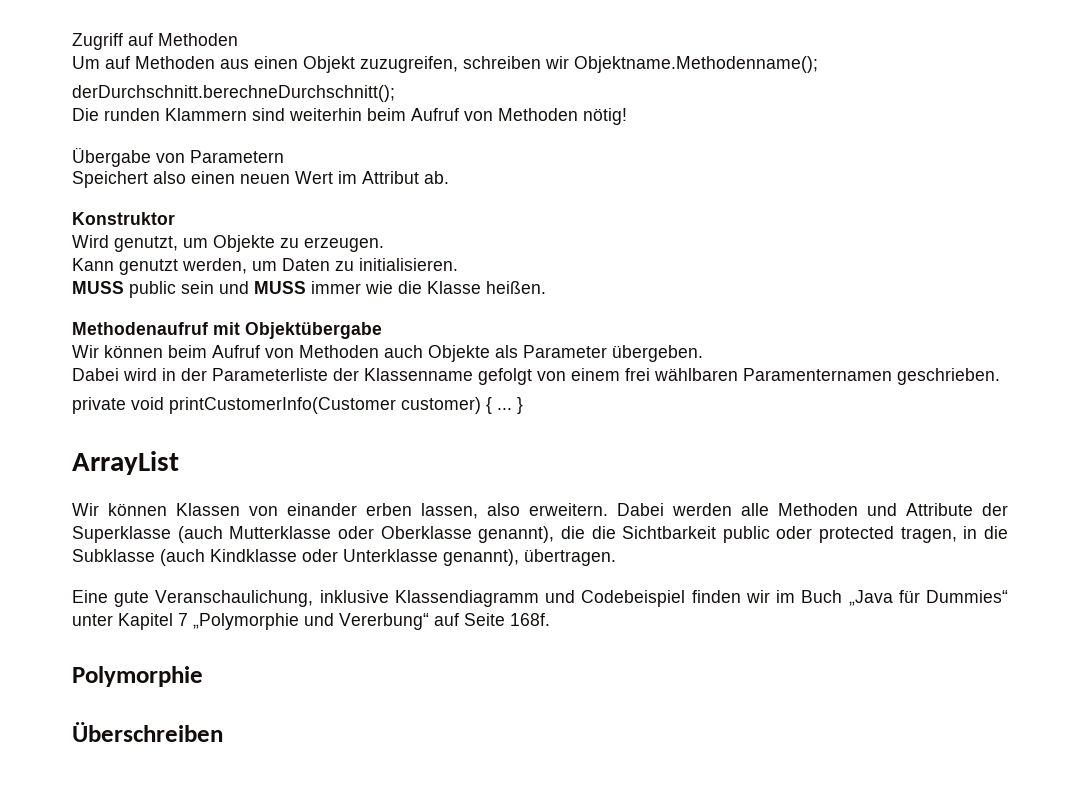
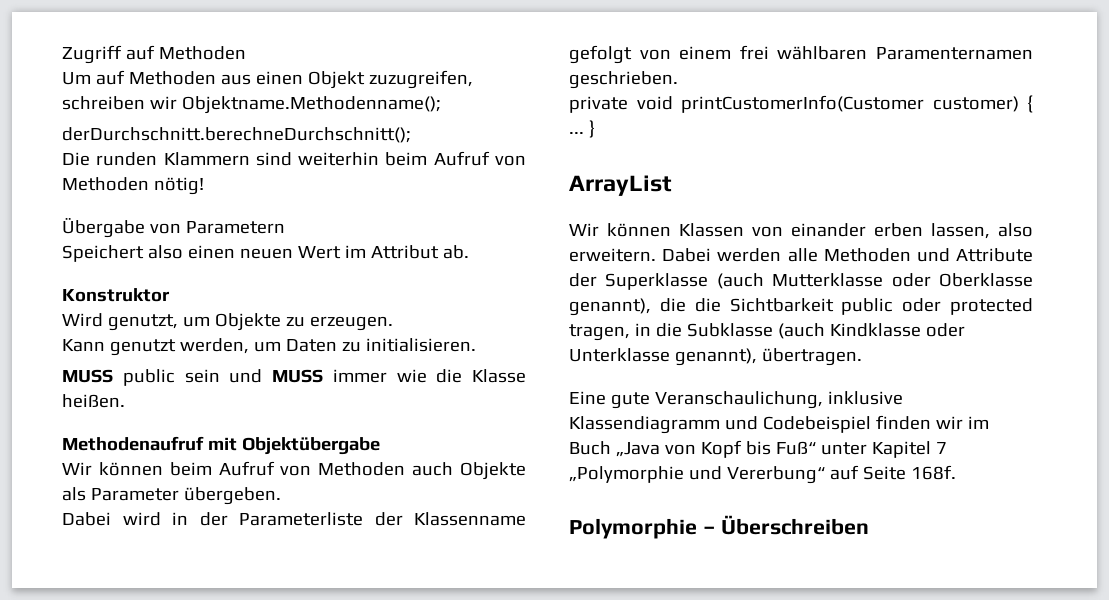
[898,590,1009,603] für Dummies“ -> [664,440,816,458] von Kopf bis Fuß“
(203, 676) // -> [702,526,715,534] –

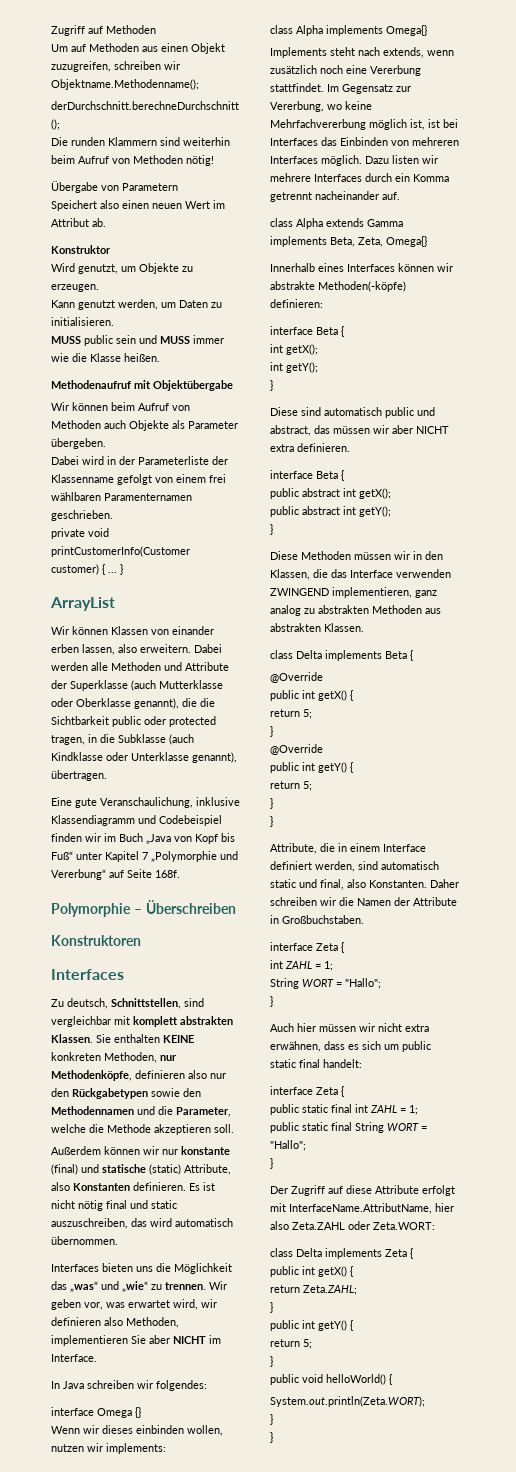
(869, 525) none -> [51,935,141,946] [51,969,124,980] [51,998,204,1009] [51,1016,233,1027] [51,1034,194,1043] [51,1052,177,1063] [51,1070,226,1081] [51,1088,201,1099] [51,1106,231,1117] [51,1124,234,1135] [51,1146,230,1155] [51,1164,231,1175] [51,1182,215,1191] [51,1200,177,1211] [51,1218,233,1229] [51,1236,118,1245] [51,1263,232,1274] [51,1281,227,1292] [51,1299,217,1310] [51,1317,179,1328] [51,1335,221,1346] [51,1354,97,1362] [51,1380,207,1391] [51,1407,141,1418] [51,1425,223,1436] [51,1443,166,1454] [270,25,427,36] [270,47,454,58] [270,65,421,76] [270,83,411,94] [270,101,372,112] [270,119,458,130] [270,137,459,146] [270,155,438,166] [270,173,449,182] [270,191,400,202] [270,218,403,229] [270,236,427,247] [270,263,453,272] [270,281,406,292] [270,299,323,308] [270,326,344,337] [270,344,318,355] [270,362,318,373] [270,380,273,391] [270,407,435,418] [270,425,449,436] [270,443,350,452] [270,470,344,481] [270,488,391,499] [270,506,391,517] [270,524,273,535] [270,551,443,560] [270,569,451,580] [270,587,437,598] [270,605,441,616] [270,623,364,632] [270,650,413,661] [270,672,323,683] [270,690,353,701] [270,709,312,719] [270,726,273,737] [270,744,323,755] [270,762,353,773] [270,781,312,791] [270,798,273,809] [270,816,273,827] [270,843,426,854] [270,861,439,872] [270,879,459,890] [270,897,457,906] [270,915,364,924] [270,942,344,953] [270,960,333,971] [270,978,381,989] [270,996,273,1007] [270,1023,429,1032] [270,1041,431,1052] [270,1059,362,1068] [270,1086,344,1097] [270,1104,418,1115] [270,1122,427,1133] [270,1140,306,1151] [270,1158,273,1169] [270,1185,455,1196] [270,1203,454,1214] [270,1221,435,1230] [270,1248,413,1259] [270,1266,353,1277] [270,1285,357,1295] [270,1302,273,1313] [270,1320,353,1331] [270,1339,312,1349] [270,1356,273,1367] [270,1374,392,1385] [270,1396,425,1407] [270,1414,273,1425] [270,1432,273,1443] // Konstruktoren // Interfaces // Zu deutsch, Schnittstellen, sind vergleichbar mit komplett abstrakten Klassen. Sie enthalten KEINE konkreten Methoden, nur Methodenköpfe, definieren also nur den Rückgabetypen sowie den Methodennamen und die Parameter, welche die Methode akzeptieren soll. // Außerdem können wir nur konstante (final) und statische (static) Attribute, also Konstanten definieren. Es ist nicht nötig final und static auszuschreiben, das wird automatisch übernommen. // Interfaces bieten uns die Möglichkeit das „was“ und „wie“ zu trennen. Wir geben vor, was erwartet wird, wir definieren also Methoden, implementieren Sie aber NICHT im Interface. // In Java schreiben wir folgendes: // interface Omega {} // Wenn wir dieses einbinden wollen, nutzen wir implements: // class Alpha implements Omega{} // Implements steht nach extends, wenn zusätzlich noch eine Vererbung stattfindet. Im Gegensatz zur Vererbung, wo keine Mehrfachvererbung möglich ist, ist bei Interfaces das Einbinden von mehreren Interfaces möglich. Dazu listen wir mehrere Interfaces durch ein Komma getrennt nacheinander auf. // class Alpha extends Gamma implements Beta, Zeta, Omega{} // Innerhalb eines Interfaces können wir abstrakte Methoden(-köpfe) definieren: // interface Beta { // int getX(); // int getY(); // } // Diese sind automatisch public und abstract, das müssen wir aber NICHT extra definieren. // interface Beta { // public abstract int getX(); // public abstract int getY(); // } // Diese Methoden müssen wir in den Klassen, die das Interface verwenden ZWINGEND implementieren, ganz analog zu abstrakten Methoden aus abstrakten Klassen. // class Delta implements Beta { // @Override // public int getX() { // return 5; // } // @Override // public int getY() { // return 5; // } // } // Attribute, die in einem Interface definiert werden, sind automatisch static und final, also Konstanten. Daher schreiben wir die Namen der Attribute in Großbuchstaben. // interface Zeta { // int ZAHL = 1; // String WORT = "Hallo"; // } // Auch hier müssen wir nicht extra erwähnen, dass es sich um public static final handelt: // interface Zeta { // public static final int ZAHL = 1; // public static final String WORT = "Hallo"; // } // Der Zugriff auf diese Attribute erfolgt mit InterfaceName.AttributName, hier also Zeta.ZAHL oder Zeta.WORT: // class Delta implements Zeta { // public int getX() { // return Zeta.ZAHL; // } // public int getY() { // return 5; // } // public void helloWorld() { // System.out.println(Zeta.WORT); // } // }

